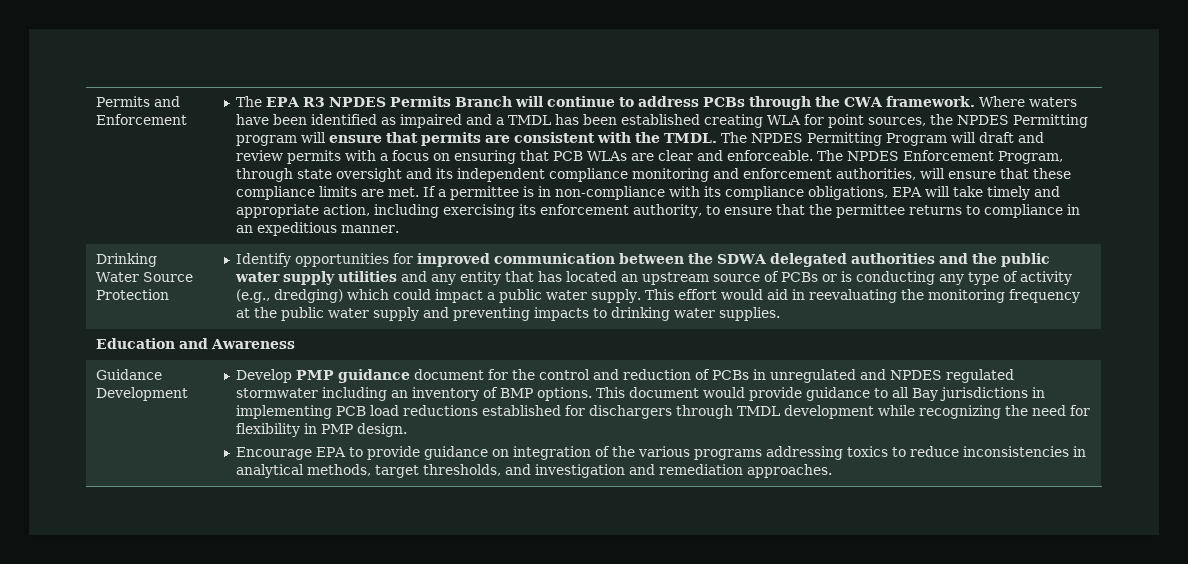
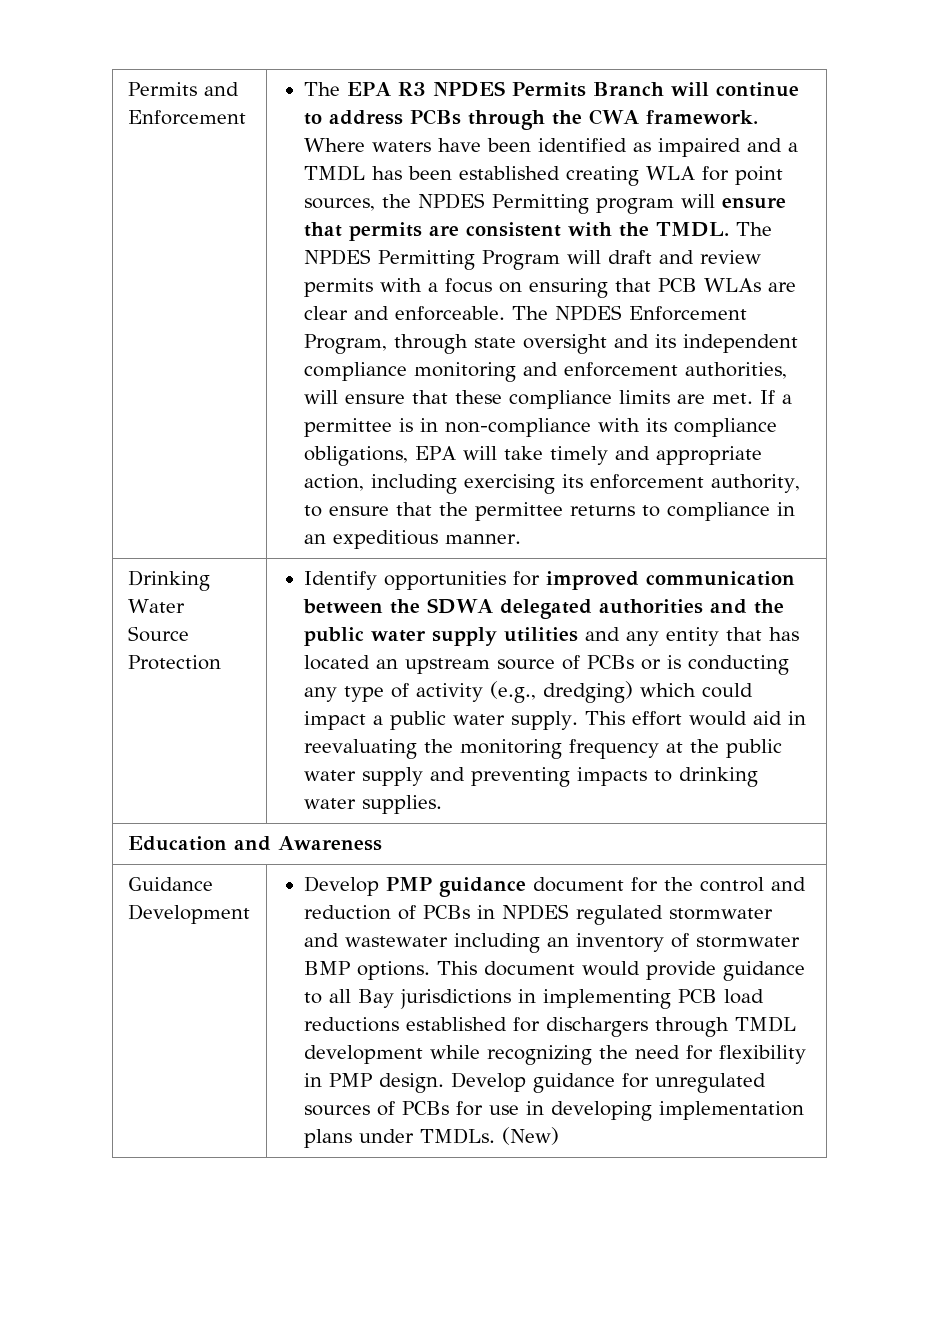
[769,369,886,383] unregulated and -> (496, 912) none
(318, 393) none -> [304,933,449,947] and wastewater
(498, 392) none -> [696,936,801,948] stormwater
[235,446,1086,460] [235,464,832,478] // Encourage EPA to provide guidance on integration of the various programs addressing toxics to reduce inconsistencies in analytical methods, target thresholds, and investigation and remediation approaches. -> [451,1072,767,1093] [304,1101,805,1121] [304,1127,560,1148] Develop guidance for unregulated sources of PCBs for use in developing implementation plans under TMDLs. (New)

